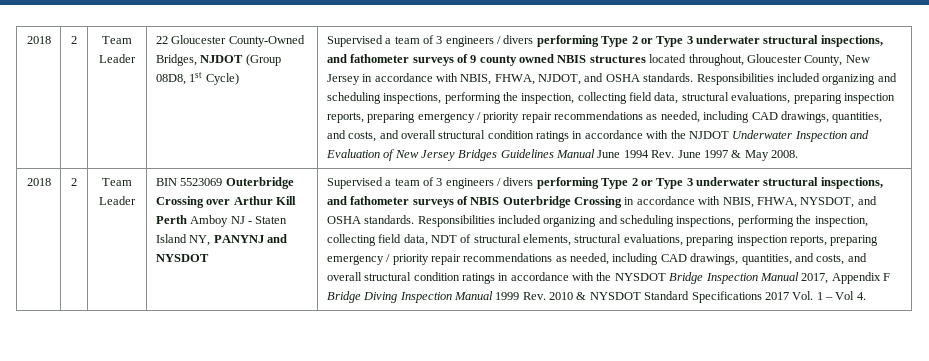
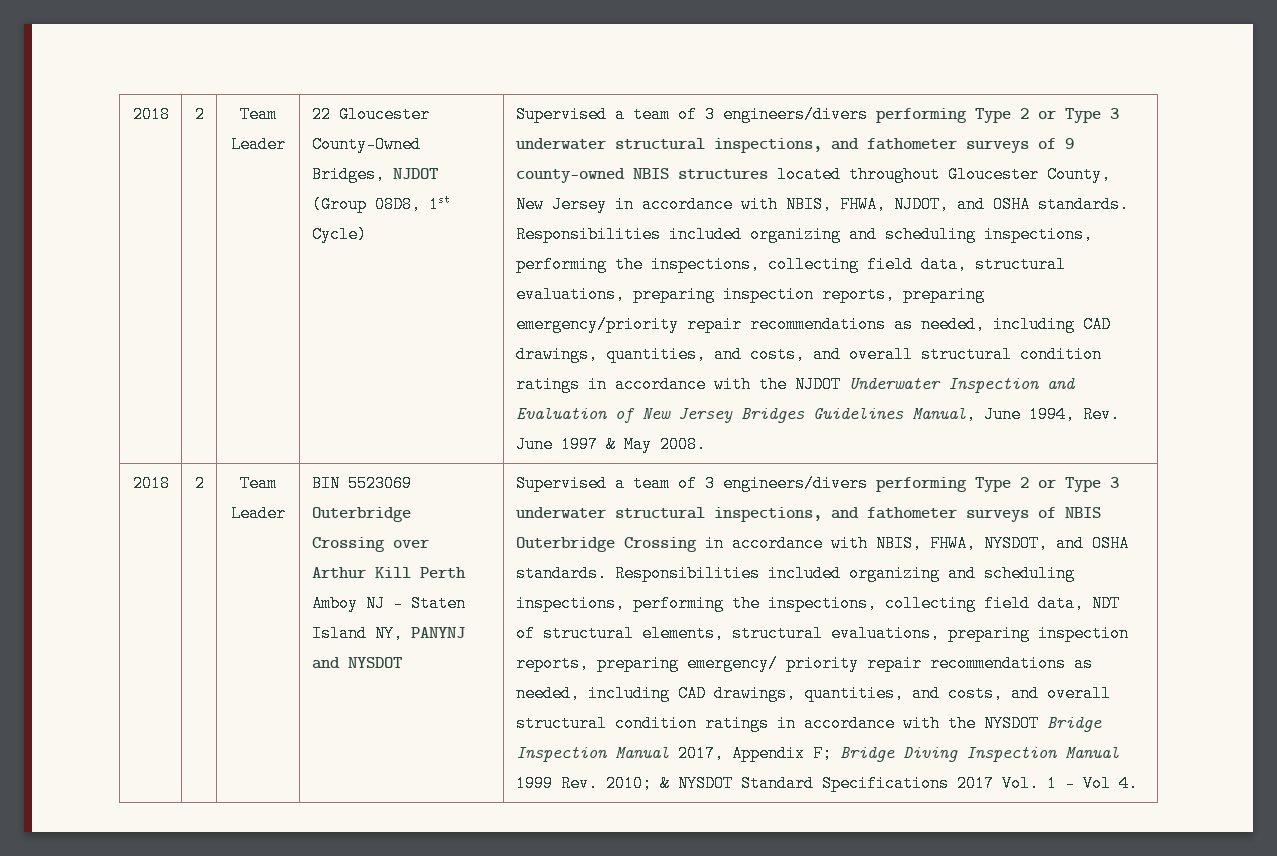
[445,35,534,47] engineers / divers -> [722,106,868,123] engineers/divers
[479,54,555,66] county owned -> [515,168,625,183] county-owned
[688,54,744,66] throughout, -> [848,166,940,183] throughout
[521,93,575,104] inspection, -> [650,256,760,273] inspections,
[417,112,520,123] emergency / priority -> [515,316,679,333] emergency/priority
[556,149,649,158] Manual June 1994 -> [911,406,1075,423] Manual, June 1994,
[445,177,534,189] engineers / divers -> [722,475,868,492] engineers/divers
[814,216,868,227] inspection, -> [767,595,877,612] inspections,
[326,254,391,265] emergency / -> [686,655,778,672] emergency/
[883,273,891,281] F -> [812,745,832,762] F;
[549,292,574,300] 2010 -> [605,775,652,792] 2010;

